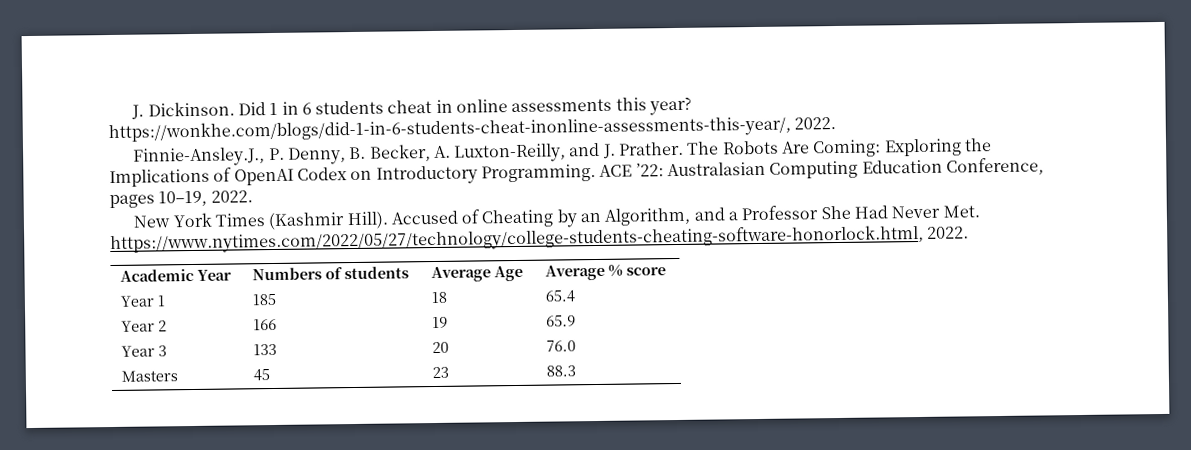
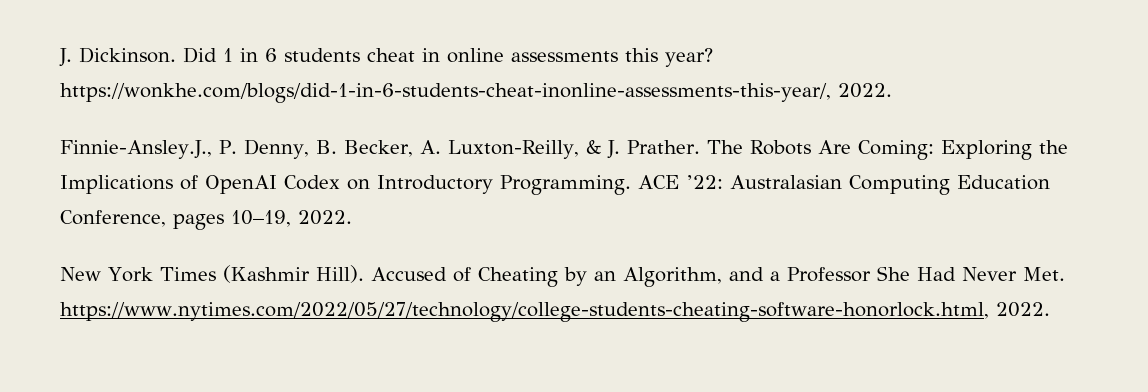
[568,142,601,157] and -> [585,139,601,154] &
[120,268,233,282] [252,266,410,281] [431,265,524,283] [545,264,667,281] [120,295,166,307] [252,293,277,306] [431,291,448,304] [545,290,576,303] [121,320,168,332] [253,318,278,331] [432,316,449,329] [546,315,577,327] [121,345,168,357] [253,343,278,356] [432,341,450,354] [546,340,577,352] [121,370,179,382] [253,369,271,382] [432,366,450,379] [546,365,577,377] // Academic Year | Numbers of students | Average Age | Average % score // Year 1 | 185 | 18 | 65.4 // Year 2 | 166 | 19 | 65.9 // Year 3 | 133 | 20 | 76.0 // Masters | 45 | 23 | 88.3 -> (1050, 309) none

